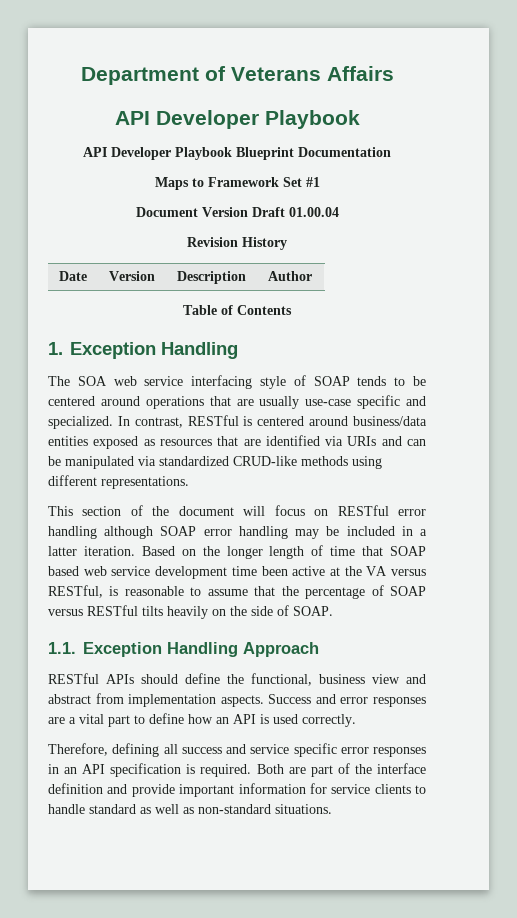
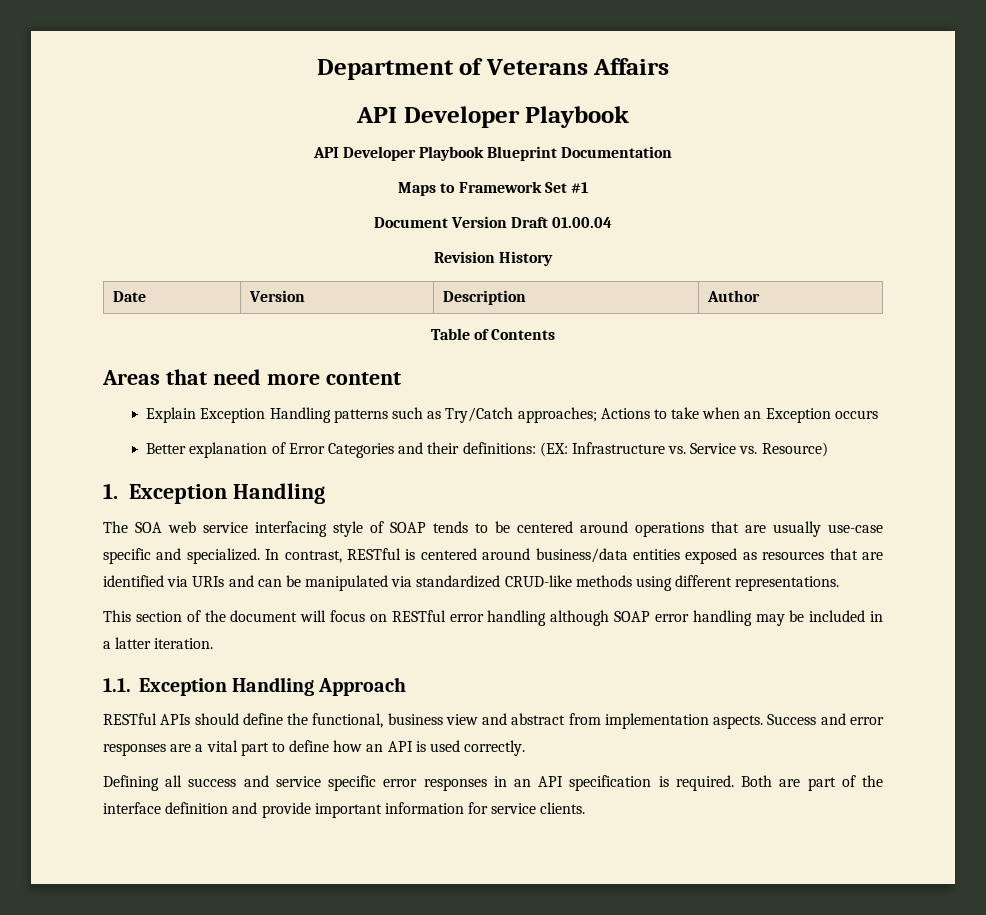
(292, 310) none -> [102,369,401,385] [146,407,878,423] [146,442,828,458] // Areas that need more content // Explain Exception Handling patterns such as Try/Catch approaches; Actions to take when an Exception occurs // Better explanation of Error Categories and their definitions: (EX: Infrastructure vs. Service vs. Resource)
[141,545,426,559] [48,566,426,579] [48,585,427,599] [48,605,333,619] Based on the longer length of time that SOAP based web service development time been active at the VA versus RESTful, is reasonable to assume that the percentage of SOAP versus RESTful tilts heavily on the side of SOAP. -> (214, 643) none
[48,743,160,757] Therefore, defining -> [103,775,159,791] Defining
[374,784,426,794] [48,804,332,814] clients to handle standard as well as non-standard situations. -> [540,802,586,814] clients.

